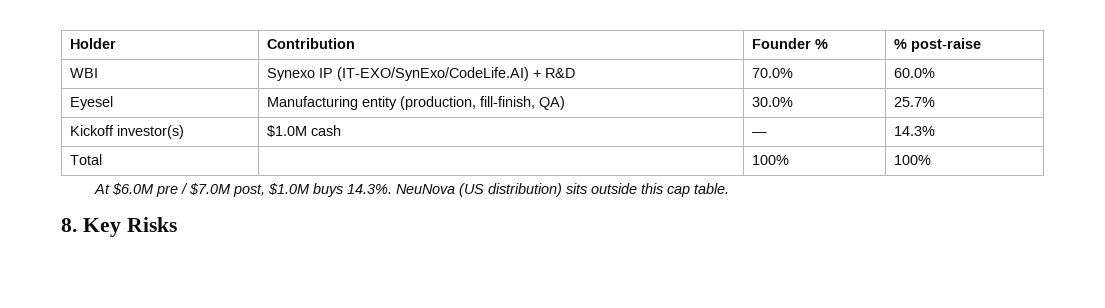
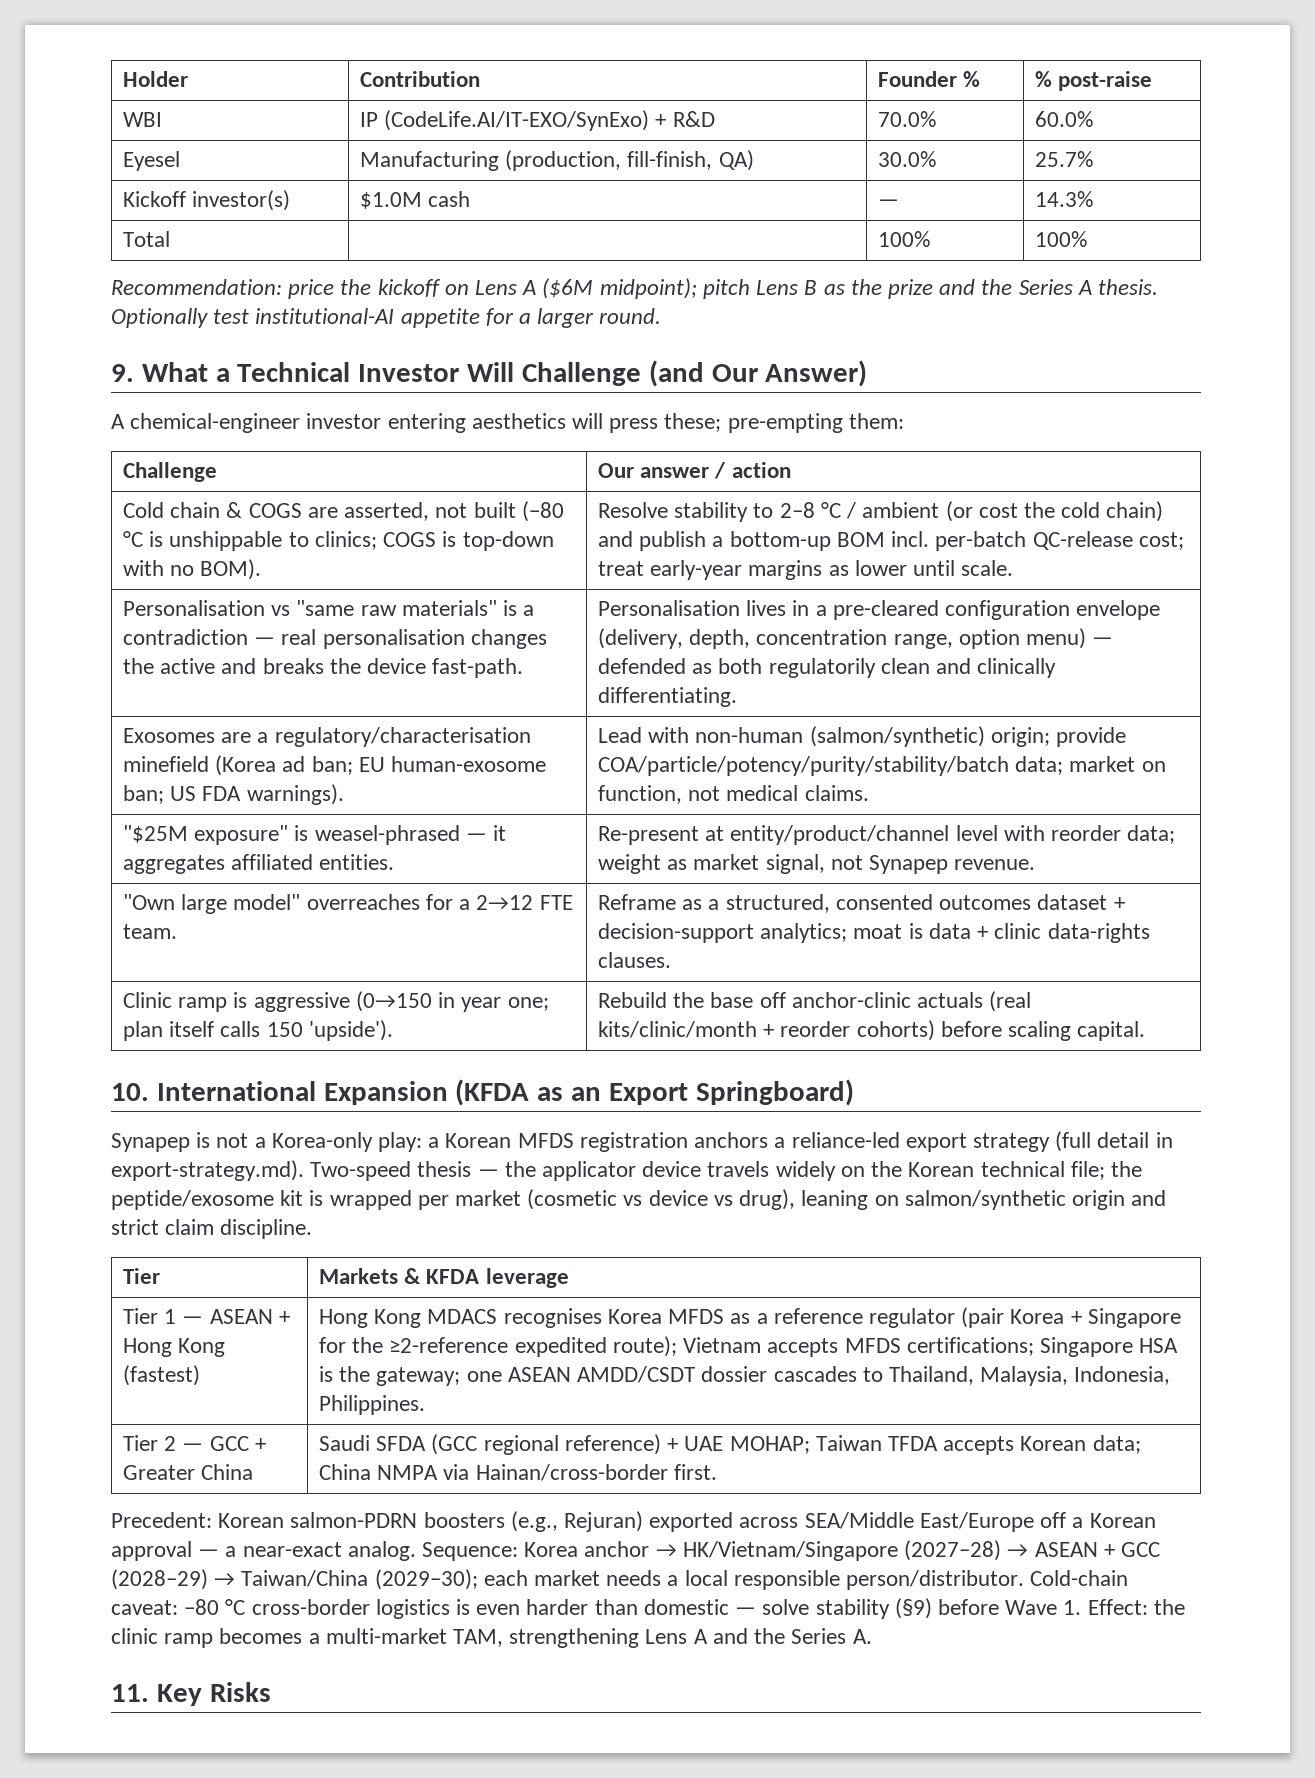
[267,67,530,81] Synexo IP (IT-EXO/SynExo/CodeLife.AI) -> [360,110,650,131] IP (CodeLife.AI/IT-EXO/SynExo)
[362,96,398,110] entity -> (500, 161) none
[94,183,730,197] [61,218,77,232] At $6.0M pre / $7.0M post, $1.0M buys 14.3%. NeuNova (US distribution) sits outside this cap table. // 8. -> [111,278,1158,299] [111,308,662,328] [111,360,868,387] [111,413,904,433] [123,462,218,482] [598,462,791,479] [123,501,564,522] [123,531,554,551] [123,559,262,580] [598,501,1164,522] [598,531,1184,551] [598,560,1014,580] [123,600,535,616] [123,629,547,649] [123,658,524,678] [598,600,1161,620] [598,628,1114,649] [598,658,1057,678] [598,687,738,707] [123,727,531,747] [123,755,547,776] [123,784,344,805] [598,726,1127,747] [598,756,1166,776] [598,785,869,804] [123,825,507,845] [123,854,395,874] [598,825,1176,845] [598,854,1036,874] [123,894,573,914] [123,924,178,939] [598,894,1125,913] [598,923,1150,943] [598,952,672,968] [123,991,549,1012] [123,1020,393,1041] [598,991,1032,1012] [598,1020,1146,1041] [111,1079,854,1106] [111,1131,1173,1152] [111,1160,1142,1181] [111,1189,1167,1210] [111,1219,313,1239] [123,1268,161,1284] [319,1268,569,1288] [123,1308,290,1324] [123,1338,226,1357] [123,1365,201,1386] [319,1307,1181,1328] [319,1336,1179,1357] [319,1366,1171,1386] [319,1395,426,1415] [123,1435,266,1451] [123,1464,254,1480] [319,1434,1141,1455] [319,1464,717,1481] [111,1511,1156,1532] [111,1540,1160,1561] [111,1569,1129,1590] [111,1598,1185,1619] [111,1628,872,1648] [111,1684,149,1702] Recommendation: price the kickoff on Lens A ($6M midpoint); pitch Lens B as the prize and the Series A thesis. Optionally test institutional-AI appetite for a larger round. // 9. What a Technical Investor Will Challenge (and Our Answer) // A chemical-engineer investor entering aesthetics will press these; pre-empting them: // Challenge | Our answer / action // Cold chain & COGS are asserted, not built (−80 °C is unshippable to clinics; COGS is top-down with no BOM). | Resolve stability to 2–8 °C / ambient (or cost the cold chain) and publish a bottom-up BOM incl. per-batch QC-release cost; treat early-year margins as lower until scale. // Personalisation vs "same raw materials" is a contradiction — real personalisation changes the active and breaks the device fast-path. | Personalisation lives in a pre-cleared configuration envelope (delivery, depth, concentration range, option menu) — defended as both regulatorily clean and clinically differentiating. // Exosomes are a regulatory/characterisation minefield (Korea ad ban; EU human-exosome ban; US FDA warnings). | Lead with non-human (salmon/synthetic) origin; provide COA/particle/potency/purity/stability/batch data; market on function, not medical claims. // "$25M exposure" is weasel-phrased — it aggregates affiliated entities. | Re-present at entity/product/channel level with reorder data; weight as market signal, not Synapep revenue. // "Own large model" overreaches for a 2→12 FTE team. | Reframe as a structured, consented outcomes dataset + decision-support analytics; moat is data + clinic data-rights clauses. // Clinic ramp is aggressive (0→150 in year one; plan itself calls 150 'upside'). | Rebuild the base off anchor-clinic actuals (real kits/clinic/month + reorder cohorts) before scaling capital. // 10. International Expansion (KFDA as an Export Springboard) // Synapep is not a Korea-only play: a Korean MFDS registration anchors a reliance-led export strategy (full detail in export-strategy.md). Two-speed thesis — the applicator device travels widely on the Korean technical file; the peptide/exosome kit is wrapped per market (cosmetic vs device vs drug), leaning on salmon/synthetic origin and strict claim discipline. // Tier | Markets & KFDA leverage // Tier 1 — ASEAN + Hong Kong (fastest) | Hong Kong MDACS recognises Korea MFDS as a reference regulator (pair Korea + Singapore for the ≥2-reference expedited route); Vietnam accepts MFDS certifications; Singapore HSA is the gateway; one ASEAN AMDD/CSDT dossier cascades to Thailand, Malaysia, Indonesia, Philippines. // Tier 2 — GCC + Greater China | Saudi SFDA (GCC regional reference) + UAE MOHAP; Taiwan TFDA accepts Korean data; China NMPA via Hainan/cross-border first. // Precedent: Korean salmon-PDRN boosters (e.g., Rejuran) exported across SEA/Middle East/Europe off a Korean approval — a near-exact analog. Sequence: Korea anchor → HK/Vietnam/Singapore (2027–28) → ASEAN + GCC (2028–29) → Taiwan/China (2029–30); each market needs a local responsible person/distributor. Cold-chain caveat: −80 °C cross-border logistics is even harder than domestic — solve stability (§9) before Wave 1. Effect: the clinic ramp becomes a multi-market TAM, strengthening Lens A and the Series A. // 11.

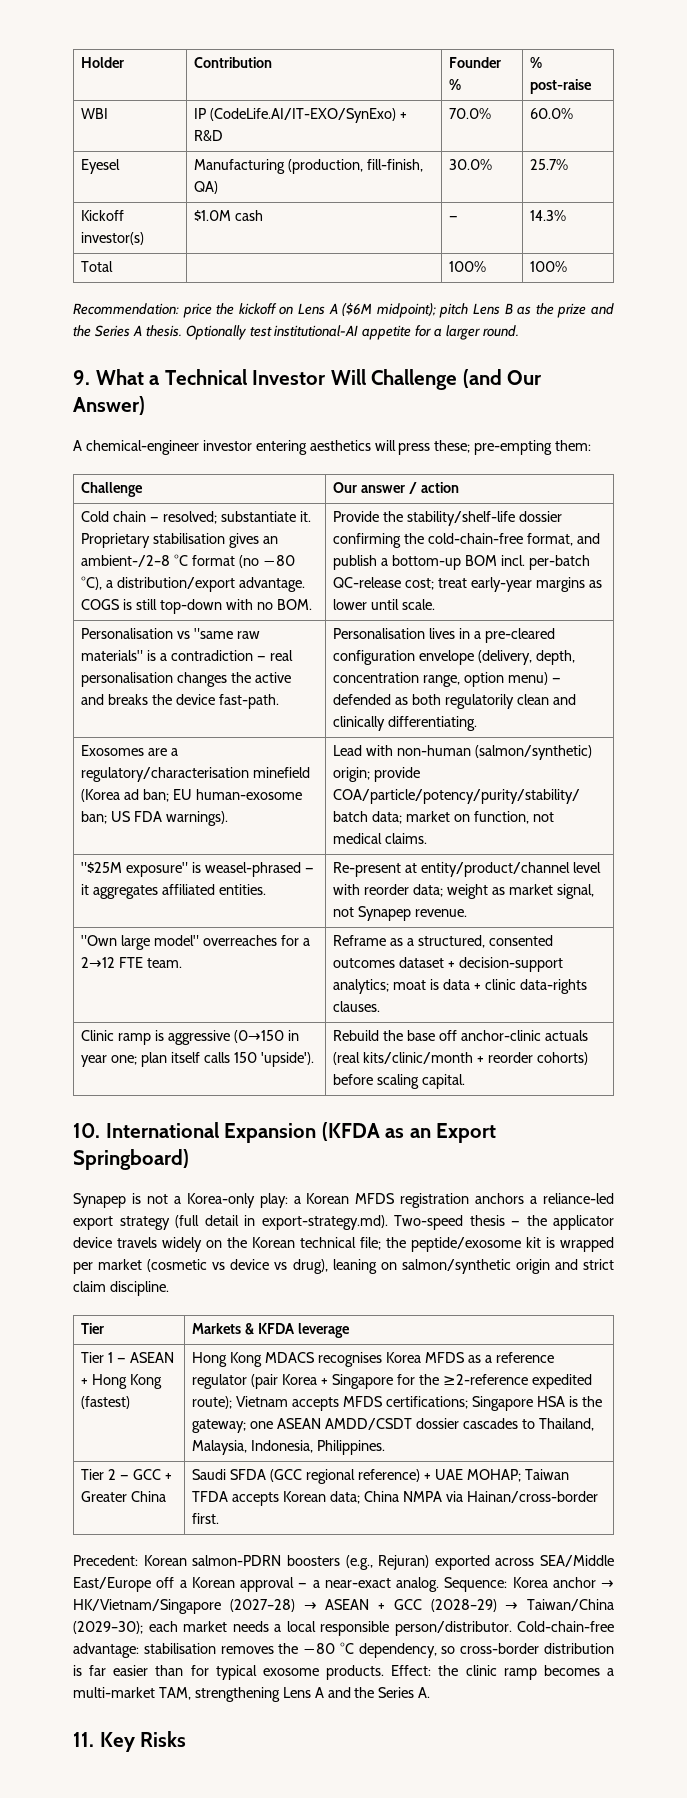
[226,501,564,522] [123,531,377,551] & COGS are asserted, not built (−80 °C is unshippable to clinics; -> [150,511,311,524] [81,533,279,548] [81,554,295,568] [81,576,306,592] — resolved; substantiate it. Proprietary stabilisation gives an ambient-/2–8 °C format (no −80 °C), a distribution/export advantage.
(457, 539) none -> [136,599,158,610] still
[200,559,262,580] [598,501,1164,522] BOM). | Resolve stability to 2–8 °C / ambient (or cost the cold chain) -> [276,599,312,610] [333,511,563,526] [333,533,574,548] BOM. | Provide the stability/shelf-life dossier confirming the cold-chain-free format,
[1030,1570,1129,1586] [111,1598,1082,1619] Cold-chain caveat: −80 °C cross-border logistics is even harder than domestic — solve stability (§9) before Wave 1. -> [517,1621,614,1632] [73,1642,614,1658] [73,1665,385,1680] Cold-chain-free advantage: stabilisation removes the −80 °C dependency, so cross-border distribution is far easier than for typical exosome products.

